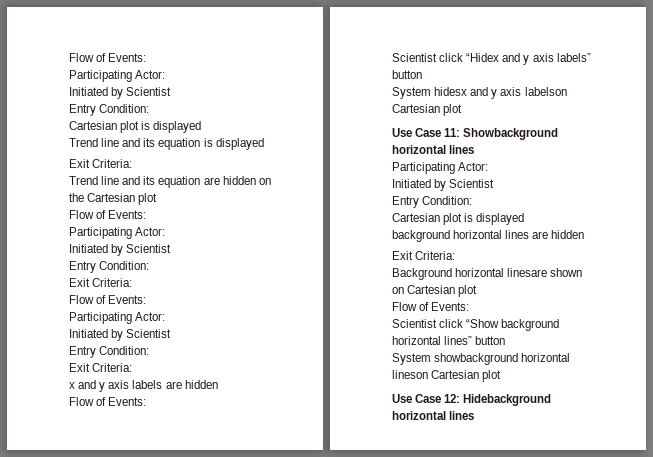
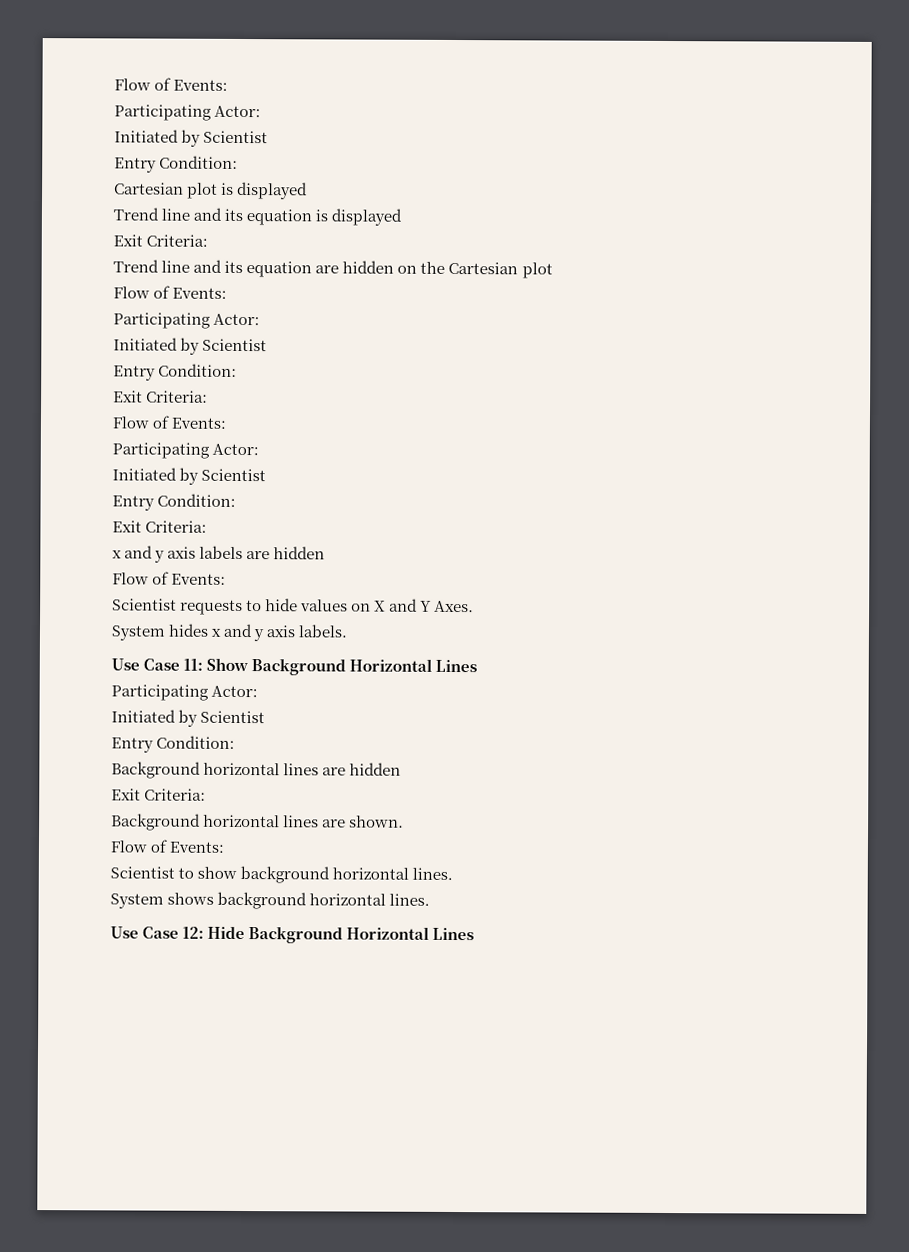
[439,53,591,65] [392,70,422,79] [392,87,567,99] [392,104,463,116] click “Hidex and y axis labels” button // System hidesx and y axis labelson Cartesian plot -> [180,598,475,616] [111,623,349,642] requests to hide values on X and Y Axes. // System hides x and y axis labels.
[463,128,559,140] [392,145,475,154] [392,162,489,174] [392,179,495,191] [392,196,473,208] [392,213,525,225] [392,230,450,242] Showbackground horizontal lines // Participating Actor: // Initiated by Scientist // Entry Condition: // Cartesian plot is displayed // background -> [206,657,478,676] [111,684,259,701] [111,709,266,727] [111,735,236,753] [111,761,201,779] Show Background Horizontal Lines // Participating Actor: // Initiated by Scientist // Entry Condition: // Background
[507,268,583,277] [392,285,478,297] [392,302,470,311] [392,319,560,331] [392,336,506,345] [392,353,571,365] [392,370,502,382] linesare shown on Cartesian plot // Flow of Events: // Scientist click “Show background horizontal lines” button // System showbackground horizontal lineson Cartesian plot -> [283,815,405,828] [110,839,225,853] [110,865,454,884] [110,891,431,910] lines are shown. // Flow of Events: // Scientist to show background horizontal lines. // System shows background horizontal lines.
[463,394,552,406] [392,411,475,420] Hidebackground horizontal lines -> [207,926,475,944] Hide Background Horizontal Lines

